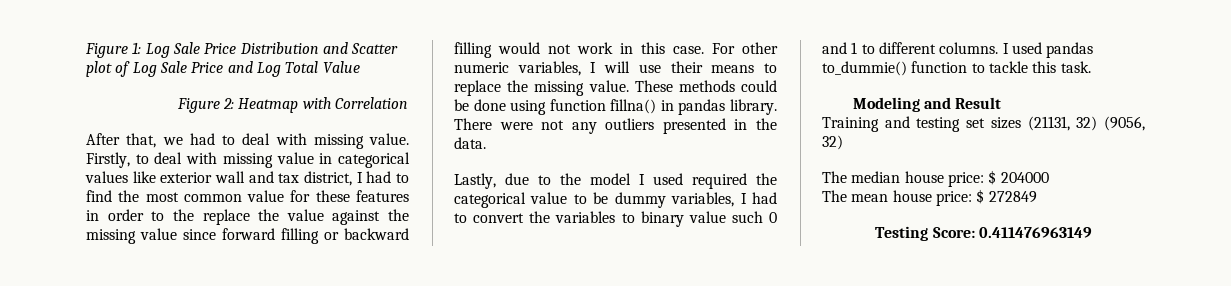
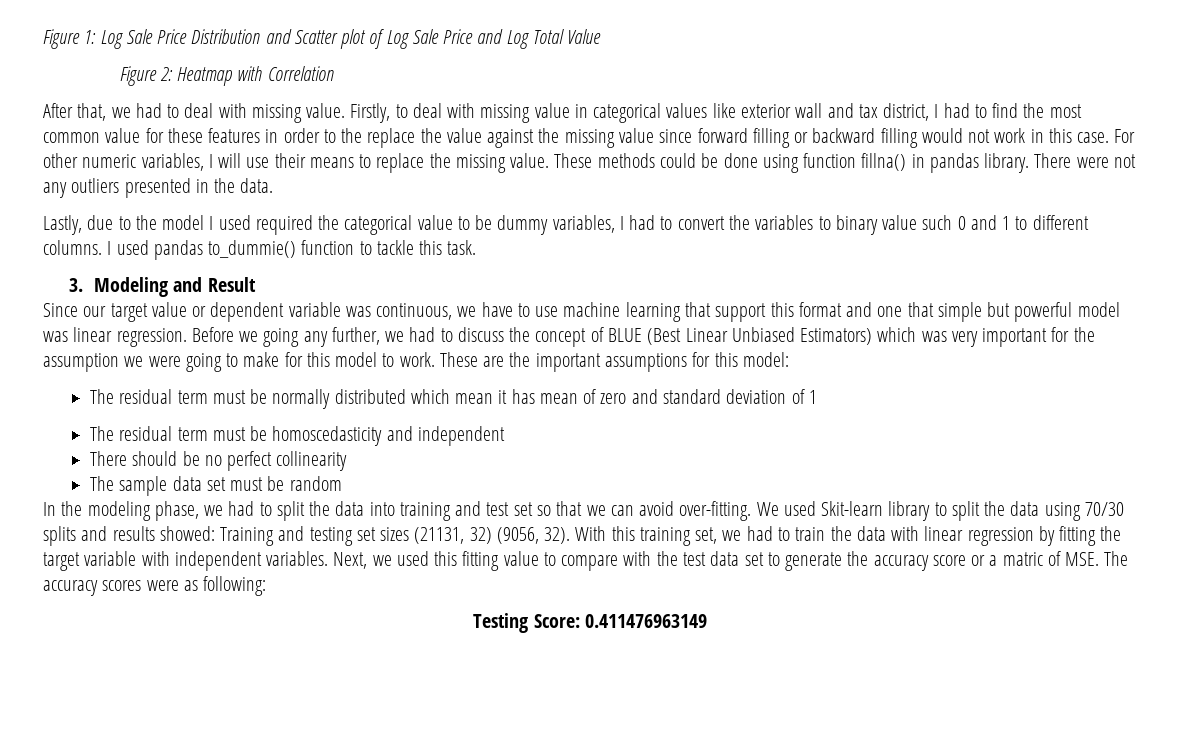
(1091, 67) none -> [68,278,83,292] 3.
(1002, 103) none -> [43,302,1120,322] [43,327,1095,347] [43,352,789,372] [89,389,817,409] [89,426,505,446] [89,451,348,471] [89,476,342,496] [43,501,1124,521] [43,526,215,546] Since our target value or dependent variable was continuous, we have to use machine learning that support this format and one that simple but powerful model was linear regression. Before we going any further, we had to discuss the concept of BLUE (Best Linear Unbiased Estimators) which was very important for the assumption we were going to make for this model to work. These are the important assumptions for this model: // The residual term must be normally distributed which mean it has mean of zero and standard deviation of 1 // The residual term must be homoscedasticity and independent // There should be no perfect collinearity // The sample data set must be random // In the modeling phase, we had to split the data into training and test set so that we can avoid over-fitting. We used Skit-learn library to split the data using 70/30 splits and results showed:
[822,135,843,150] [822,170,1049,187] [822,189,1037,206] 32) // The median house price: $ 204000 // The mean house price: $ 272849 -> [544,526,1122,546] [43,551,1129,571] [43,576,267,596] 32). With this training set, we had to train the data with linear regression by fitting the target variable with independent variables. Next, we used this fitting value to compare with the test data set to generate the accuracy score or a matric of MSE. The accuracy scores were as following:

